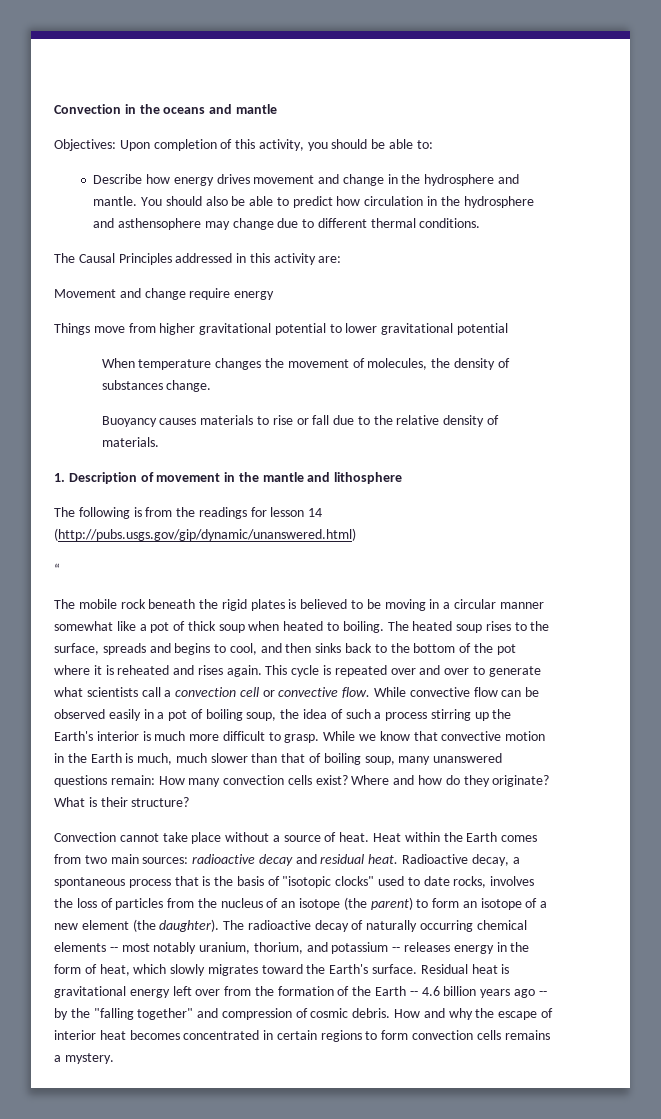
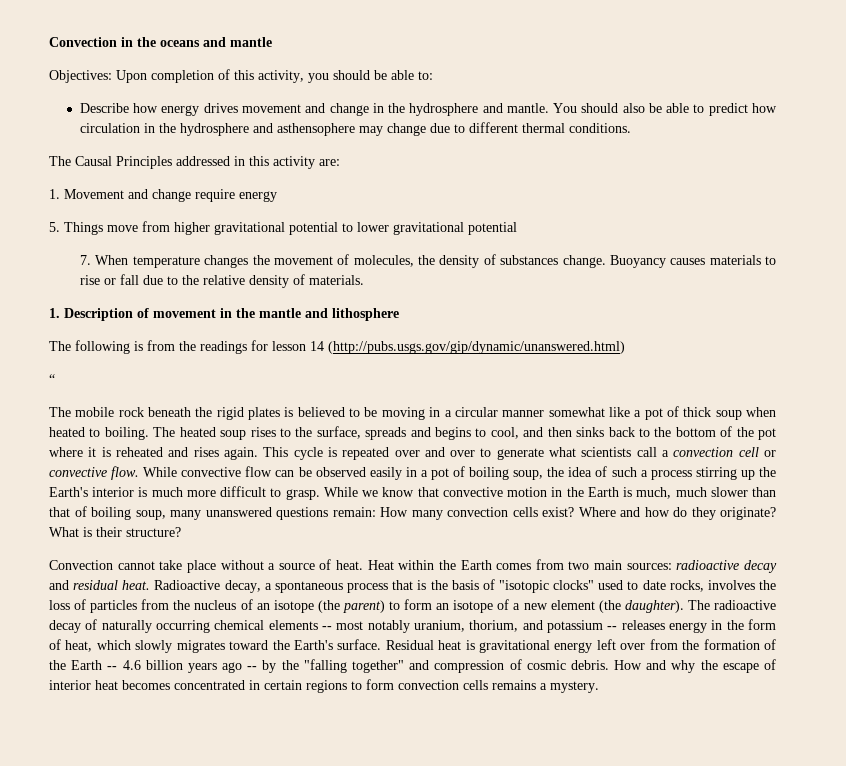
(342, 259) none -> [49,189,60,199] 1.
(275, 295) none -> [49,222,60,232] 5.
(509, 329) none -> [80,255,92,265] 7.
(212, 386) // -> (606, 261) none

